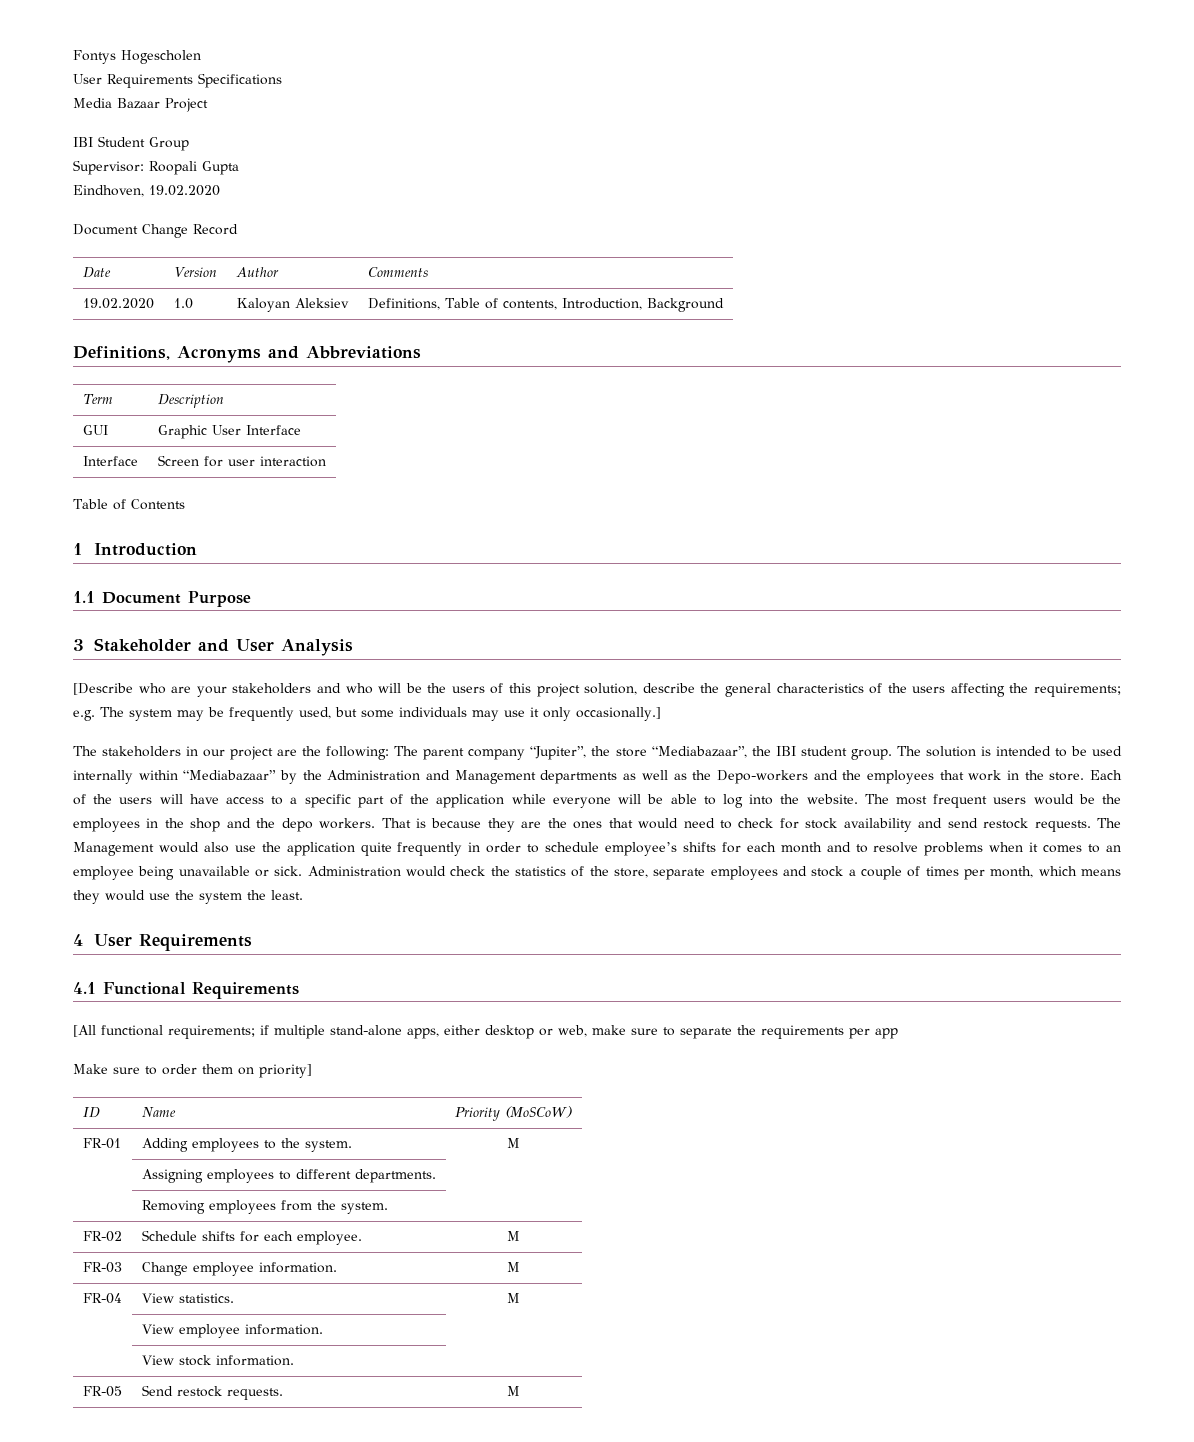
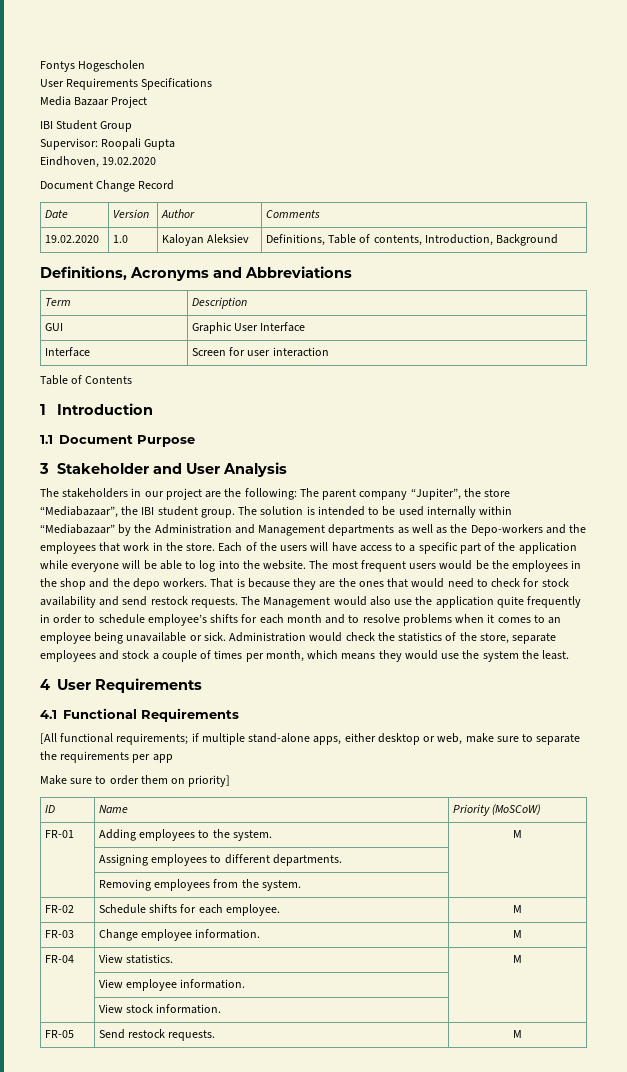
[73,683,1122,697] [73,707,661,721] // [Describe who are your stakeholders and who will be the users of this project solution, describe the general characteristics of the users affecting the requirements; e.g. The system may be frequently used, but some individuals may use it only occasionally.] -> (288, 469) none

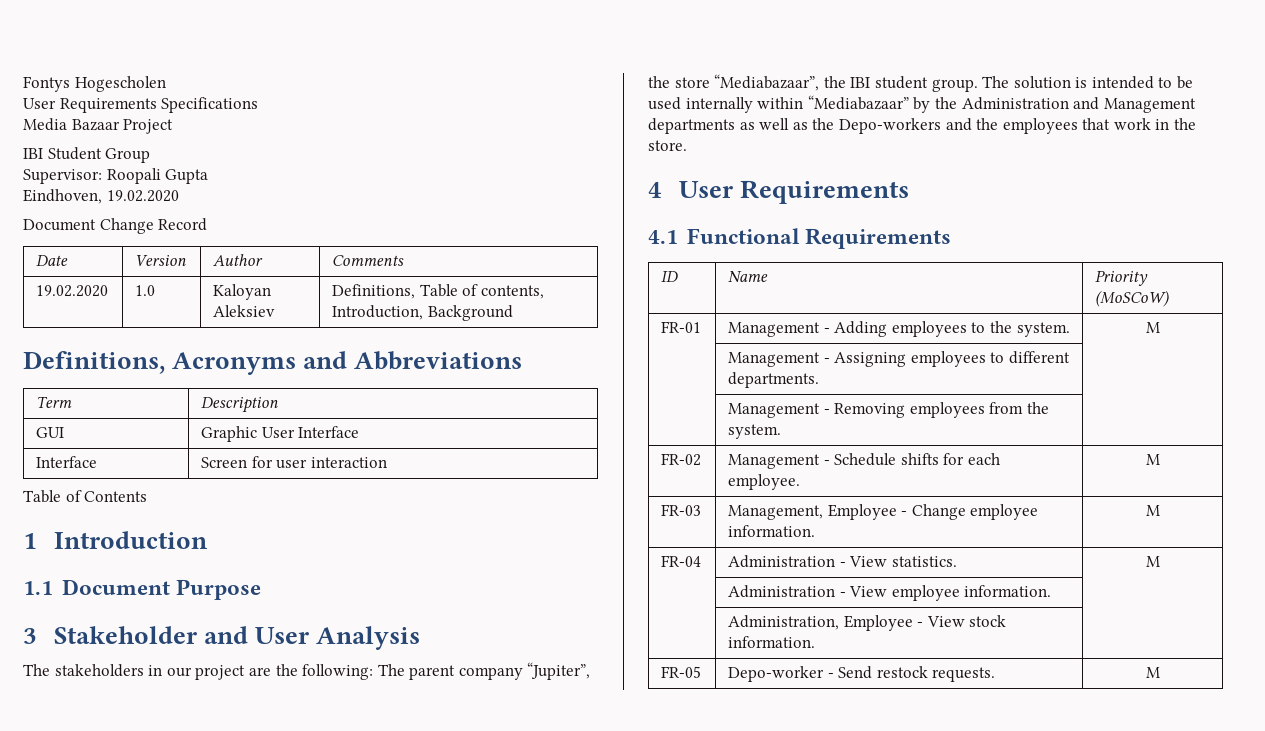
[218,542,577,554] [40,560,582,572] [40,578,569,590] [40,596,582,608] [40,614,562,626] [40,632,557,644] [40,650,570,662] Each of the users will have access to a specific part of the application while everyone will be able to log into the website. The most frequent users would be the employees in the shop and the depo workers. That is because they are the ones that would need to check for stock availability and send restock requests. The Management would also use the application quite frequently in order to schedule employee’s shifts for each month and to resolve problems when it comes to an employee being unavailable or sick. Administration would check the statistics of the store, separate employees and stock a couple of times per month, which means they would use the system the least. -> (687, 145) none
[40,733,581,745] [40,751,173,763] [40,775,231,787] // [All functional requirements; if multiple stand-alone apps, either desktop or web, make sure to separate the requirements per app // Make sure to order them on priority] -> (951, 238) none
(74, 834) none -> [728,322,830,337] Management -
(522, 834) none -> [728,352,830,367] Management -
(342, 860) none -> [728,403,830,418] Management -
(74, 909) none -> [728,454,830,469] Management -
(74, 934) none -> [728,504,908,520] Management, Employee -
(74, 959) none -> [728,555,846,568] Administration -
(522, 959) none -> [728,585,846,598] Administration -
(246, 984) none -> [728,615,924,631] Administration, Employee -
(74, 1034) none -> [728,666,834,682] Depo-worker -

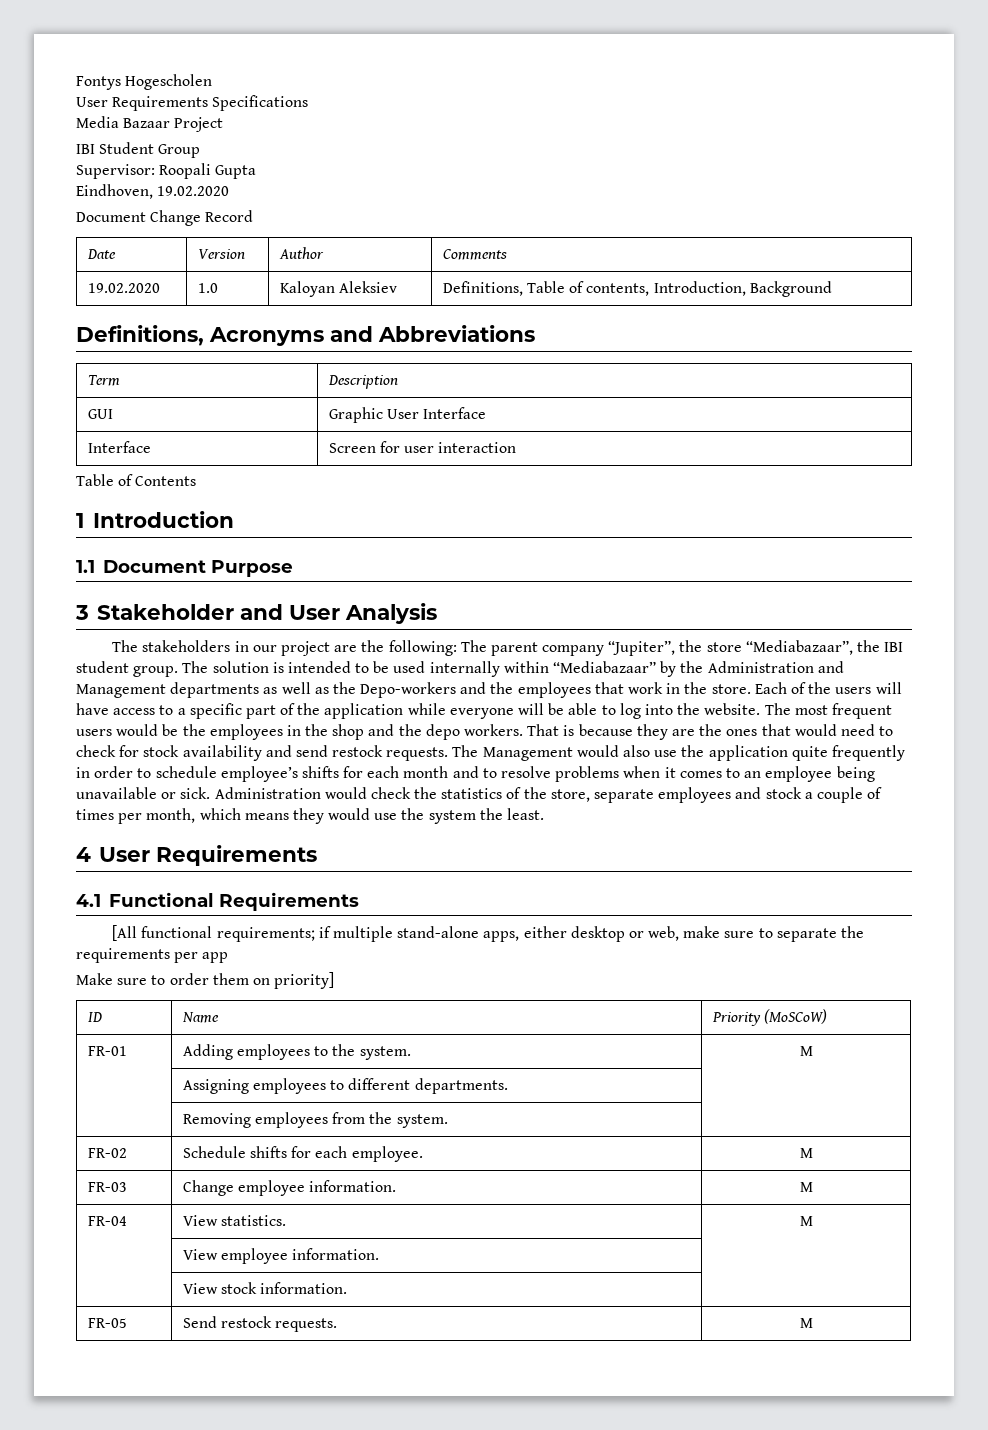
(687, 145) none -> [754,682,902,694] [76,703,892,719] [76,724,894,740] [76,745,905,761] [76,766,875,782] [76,787,883,803] [76,808,545,824] Each of the users will have access to a specific part of the application while everyone will be able to log into the website. The most frequent users would be the employees in the shop and the depo workers. That is because they are the ones that would need to check for stock availability and send restock requests. The Management would also use the application quite frequently in order to schedule employee’s shifts for each month and to resolve problems when it comes to an employee being unavailable or sick. Administration would check the statistics of the store, separate employees and stock a couple of times per month, which means they would use the system the least.
(951, 238) none -> [112,925,865,942] [76,948,229,963] [76,972,335,989] // [All functional requirements; if multiple stand-alone apps, either desktop or web, make sure to separate the requirements per app // Make sure to order them on priority]
[728,322,830,337] Management - -> (127, 1051) none
[728,352,830,367] Management - -> (813, 1051) none
[728,403,830,418] Management - -> (508, 1086) none
[728,454,830,469] Management - -> (127, 1153) none
[728,504,908,520] Management, Employee - -> (127, 1187) none
[728,555,846,568] Administration - -> (127, 1221) none
[728,585,846,598] Administration - -> (813, 1221) none
[728,615,924,631] Administration, Employee - -> (380, 1254) none
[728,666,834,682] Depo-worker - -> (127, 1323) none

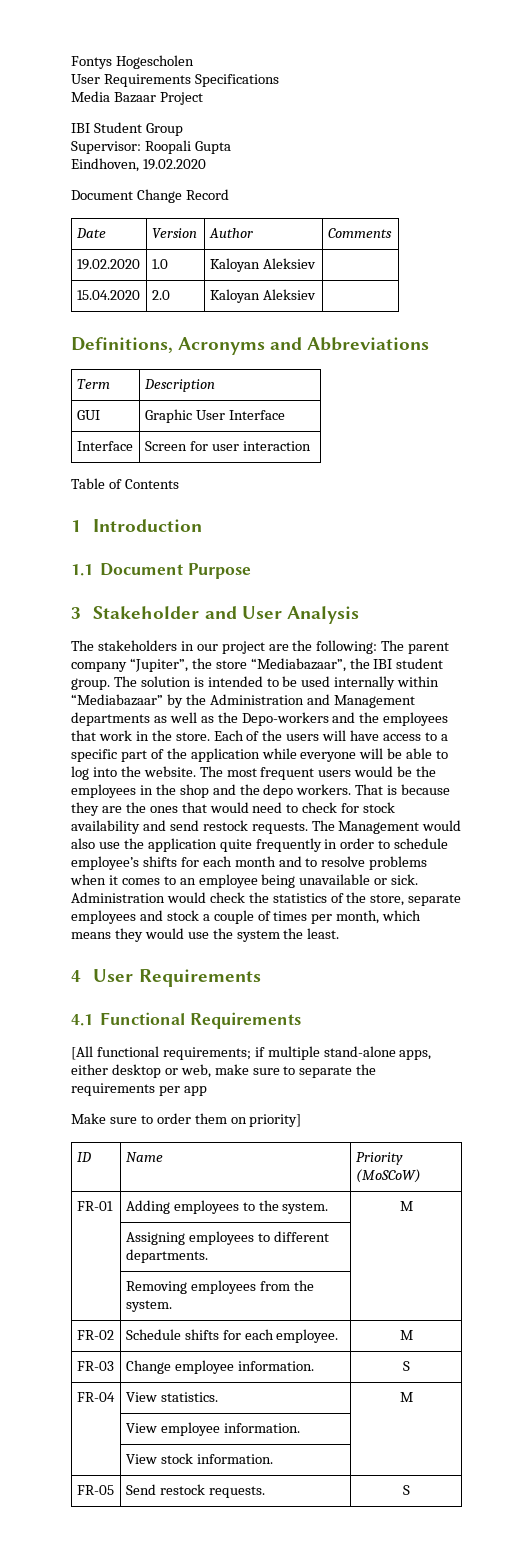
[442,281,832,297] Definitions, Table of contents, Introduction, Background -> [76,290,140,300] [151,290,170,300] [209,289,316,303] // 15.04.2020 | 2.0 | Kaloyan Aleksiev |
[799,1182,813,1192] M -> [402,1361,410,1371] S
[799,1318,813,1328] M -> [402,1485,410,1495] S

